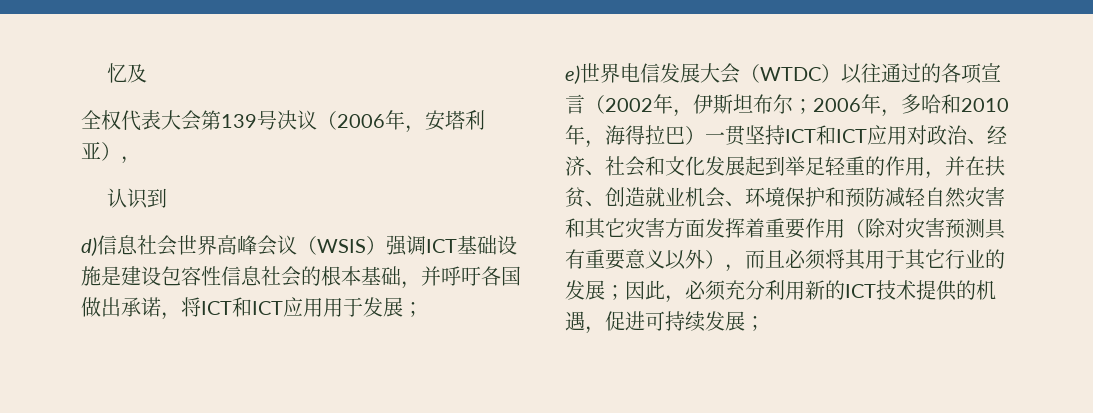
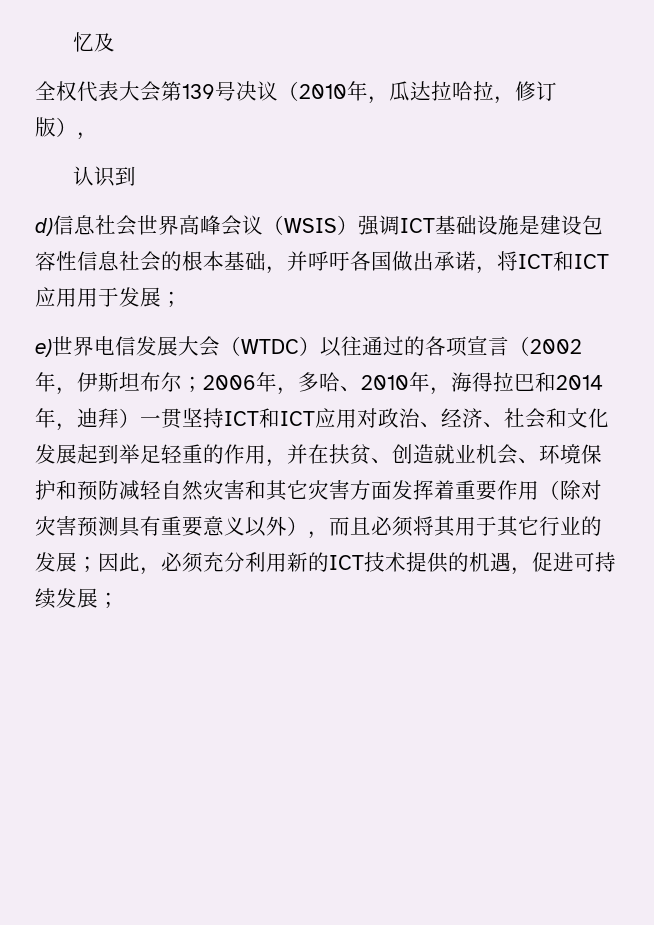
[337,110,485,133] [81,141,101,159] 2006年，安塔利亚 -> [299,81,557,104] [35,117,56,137] 2010年，瓜达拉哈拉，修订版
[941,94,961,114] 和 -> [340,386,361,392] 、
(685, 135) none -> [535,372,603,392] [35,408,119,431] 和2014年，迪拜

